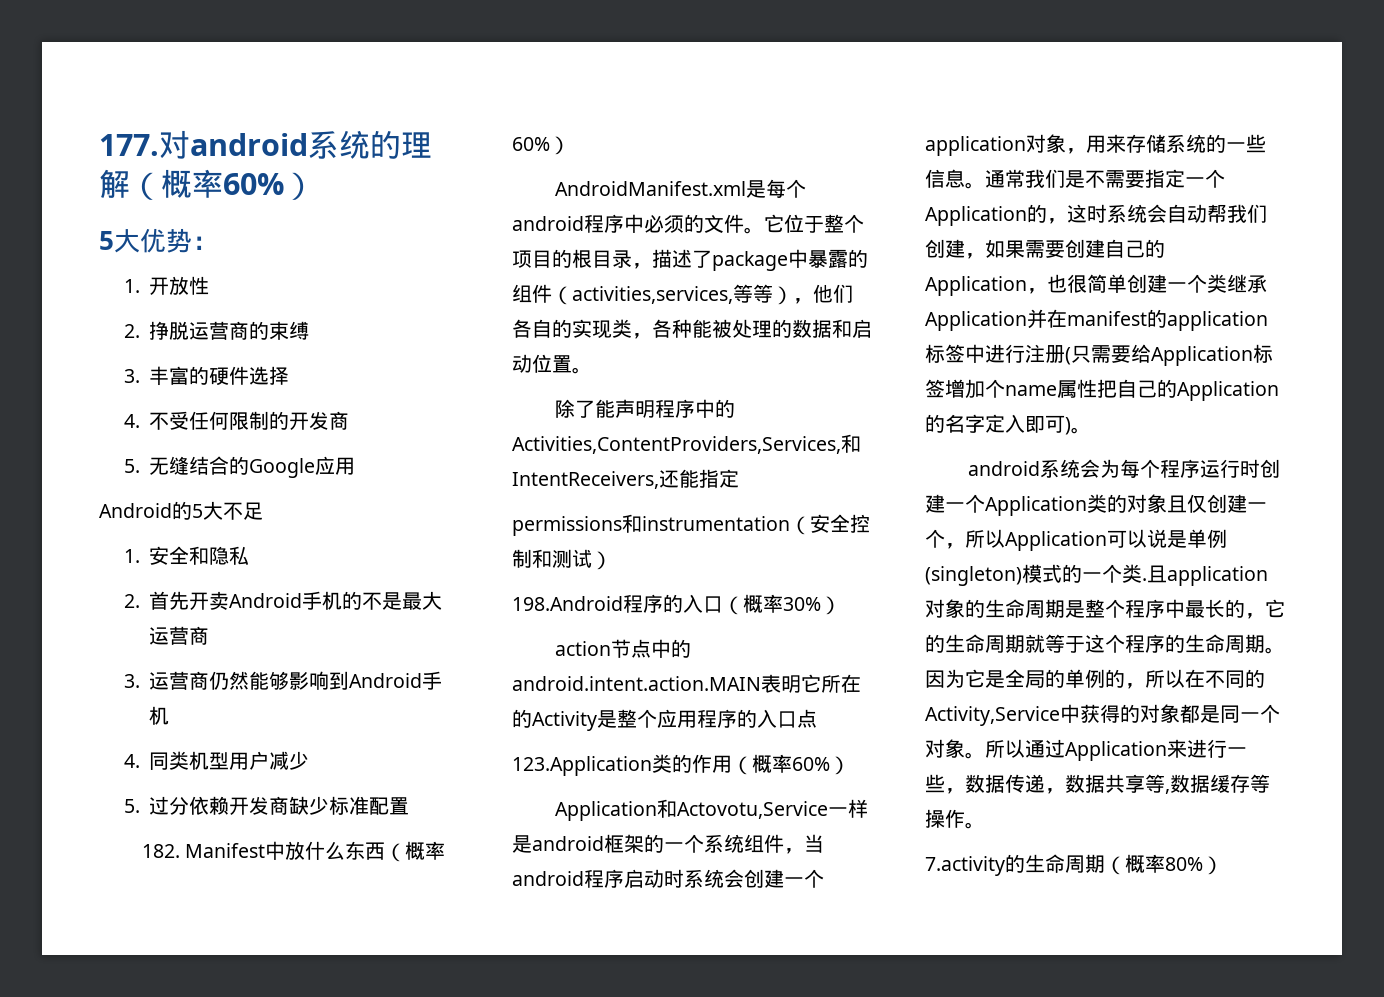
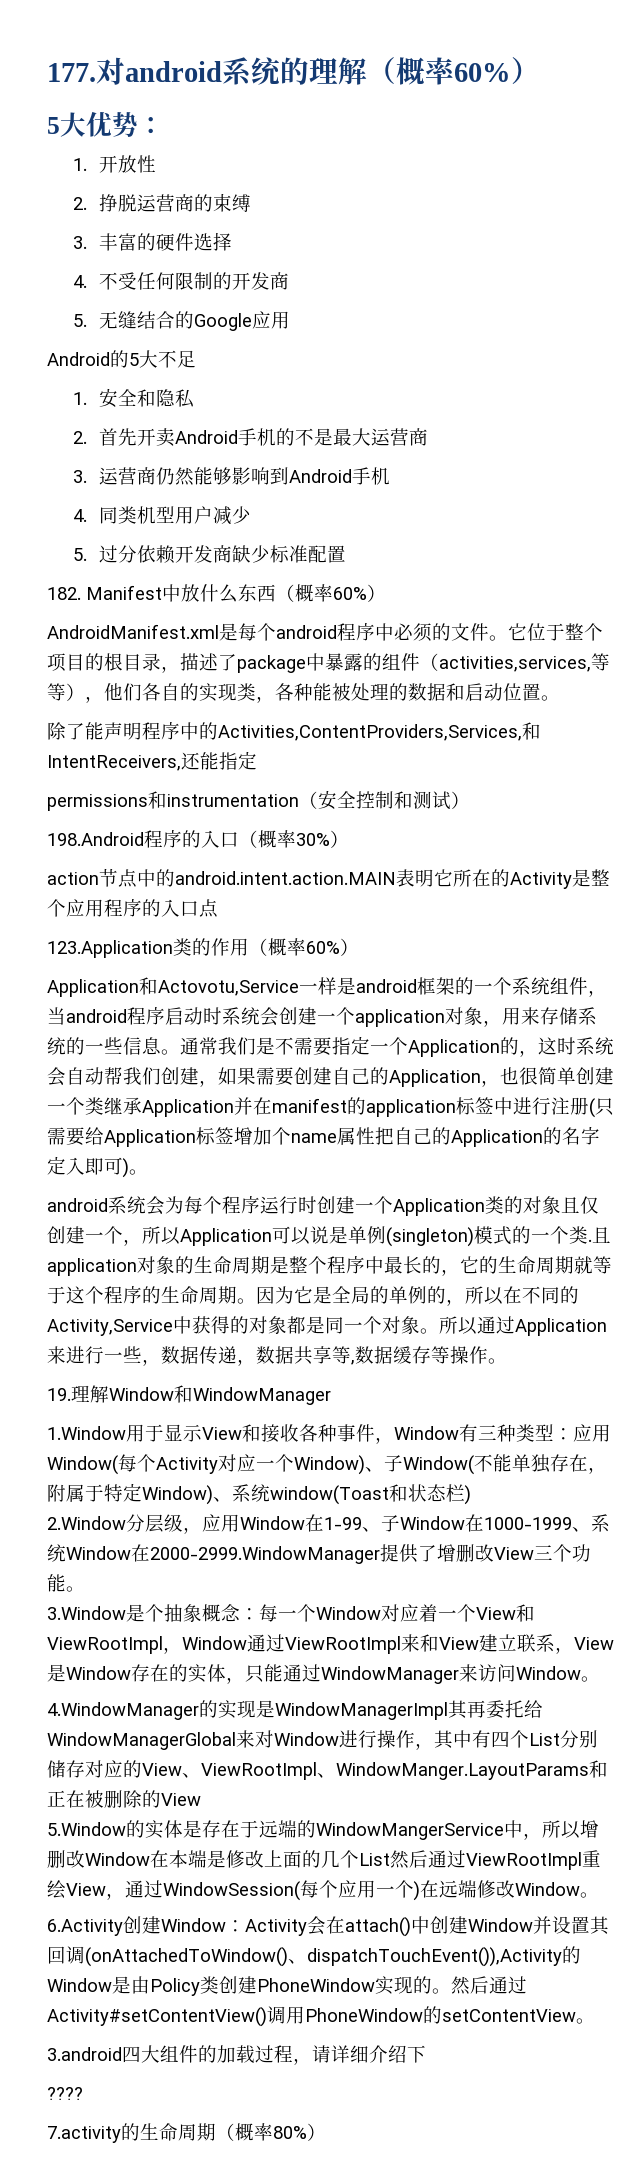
(985, 825) none -> [47,1385,331,1405] [47,1424,611,1444] [47,1454,607,1475] [47,1483,471,1505] [47,1514,610,1534] [47,1544,591,1564] [47,1574,85,1592] [47,1604,535,1622] [47,1634,614,1654] [47,1664,600,1684] [47,1700,543,1720] [47,1730,598,1750] [47,1760,608,1780] [47,1790,201,1808] [47,1820,599,1840] [47,1850,601,1870] [47,1880,599,1901] [47,1916,610,1937] [47,1946,581,1967] [47,1976,527,1996] [47,2006,595,2027] [47,2045,426,2065] [47,2087,83,2100] // 19.理解Window和WindowManager // 1.Window用于显示View和接收各种事件，Window有三种类型：应用Window(每个Activity对应一个Window)、子Window(不能单独存在，附属于特定Window)、系统window(Toast和状态栏) // 2.Window分层级，应用Window在1-99、子Window在1000-1999、系统Window在2000-2999.WindowManager提供了增删改View三个功能。 // 3.Window是个抽象概念：每一个Window对应着一个View和ViewRootImpl，Window通过ViewRootImpl来和View建立联系，View是Window存在的实体，只能通过WindowManager来访问Window。 // 4.WindowManager的实现是WindowManagerImpl其再委托给WindowManagerGlobal来对Window进行操作，其中有四个List分别储存对应的View、ViewRootImpl、WindowManger.LayoutParams和正在被删除的View // 5.Window的实体是存在于远端的WindowMangerService中，所以增删改Window在本端是修改上面的几个List然后通过ViewRootImpl重绘View，通过WindowSession(每个应用一个)在远端修改Window。 // 6.Activity创建Window：Activity会在attach()中创建Window并设置其回调(onAttachedToWindow()、dispatchTouchEvent()),Activity的Window是由Policy类创建PhoneWindow实现的。然后通过Activity#setContentView()调用PhoneWindow的setContentView。 // 3.android四大组件的加载过程，请详细介绍下 // ????

